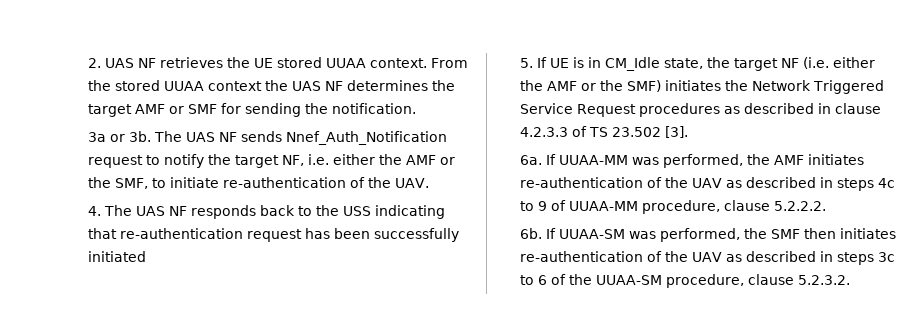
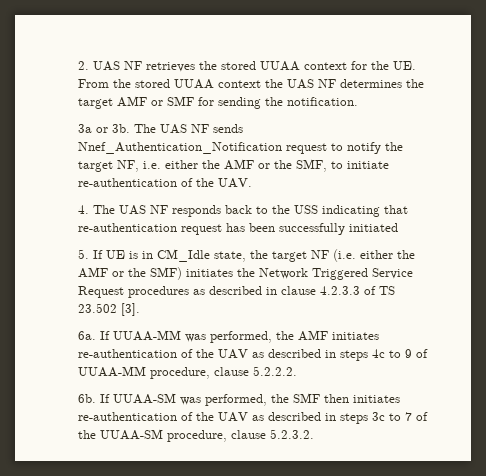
[253,57,427,68] UE stored UUAA context. -> [220,61,416,71] stored UUAA context for the UE.
[285,131,447,145] Nnef_Auth_Notification -> [77,142,282,154] Nnef_Authentication_Notification
[537,275,547,285] 6 -> [404,412,412,421] 7

